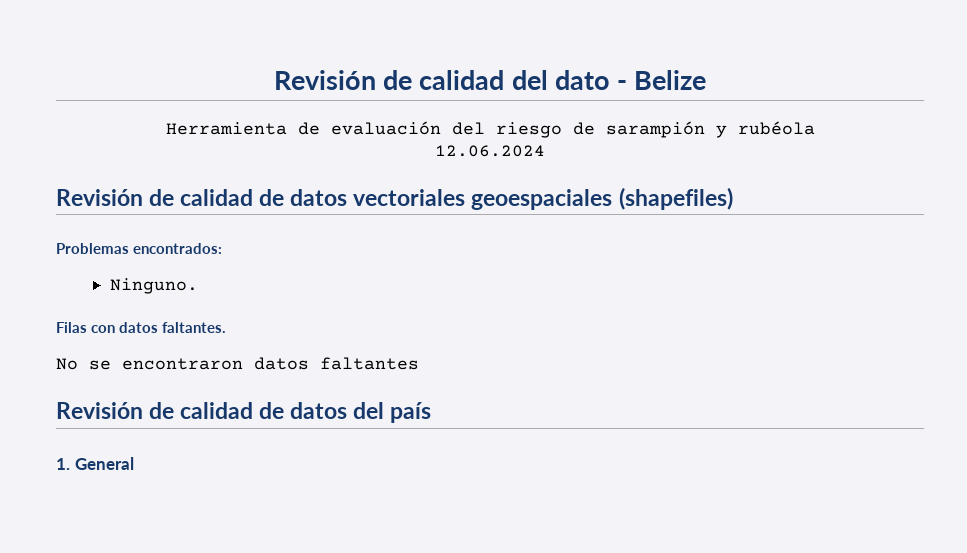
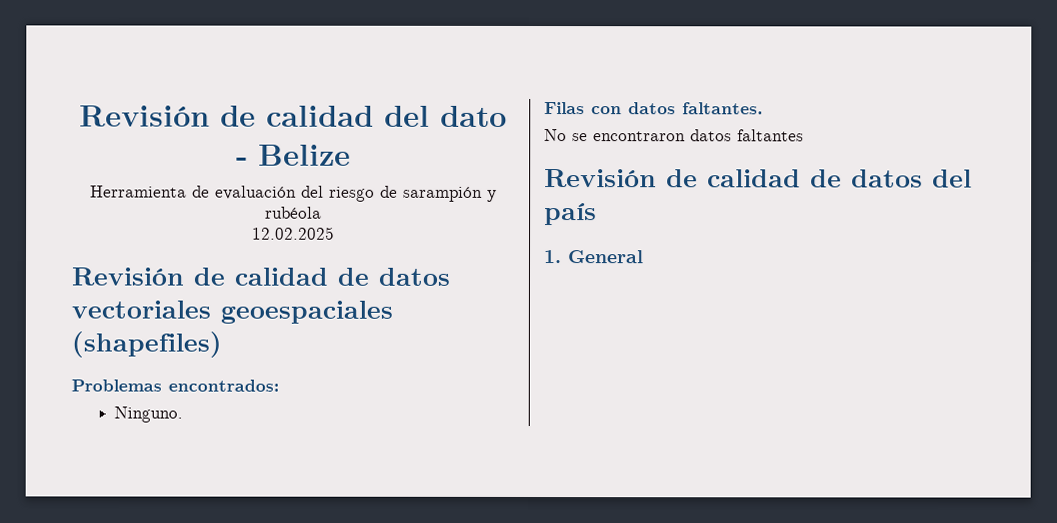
[435,145,545,157] 12.06.2024 -> [251,226,335,240] 12.02.2025

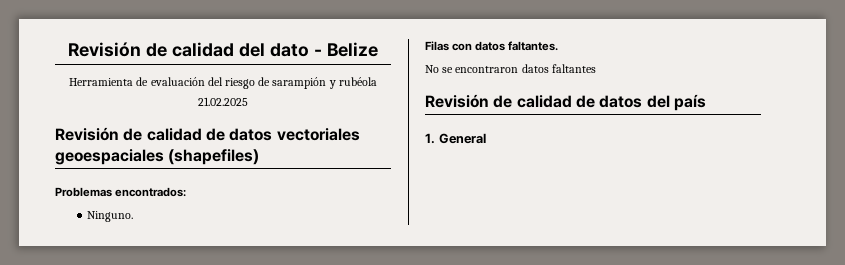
[251,226,335,240] 12.02.2025 -> [198,97,248,106] 21.02.2025

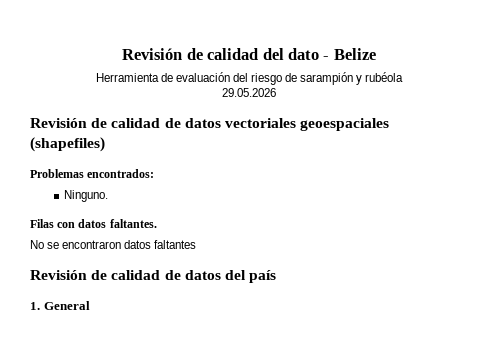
[198,97,248,106] 21.02.2025 -> [222,88,276,97] 29.05.2026

